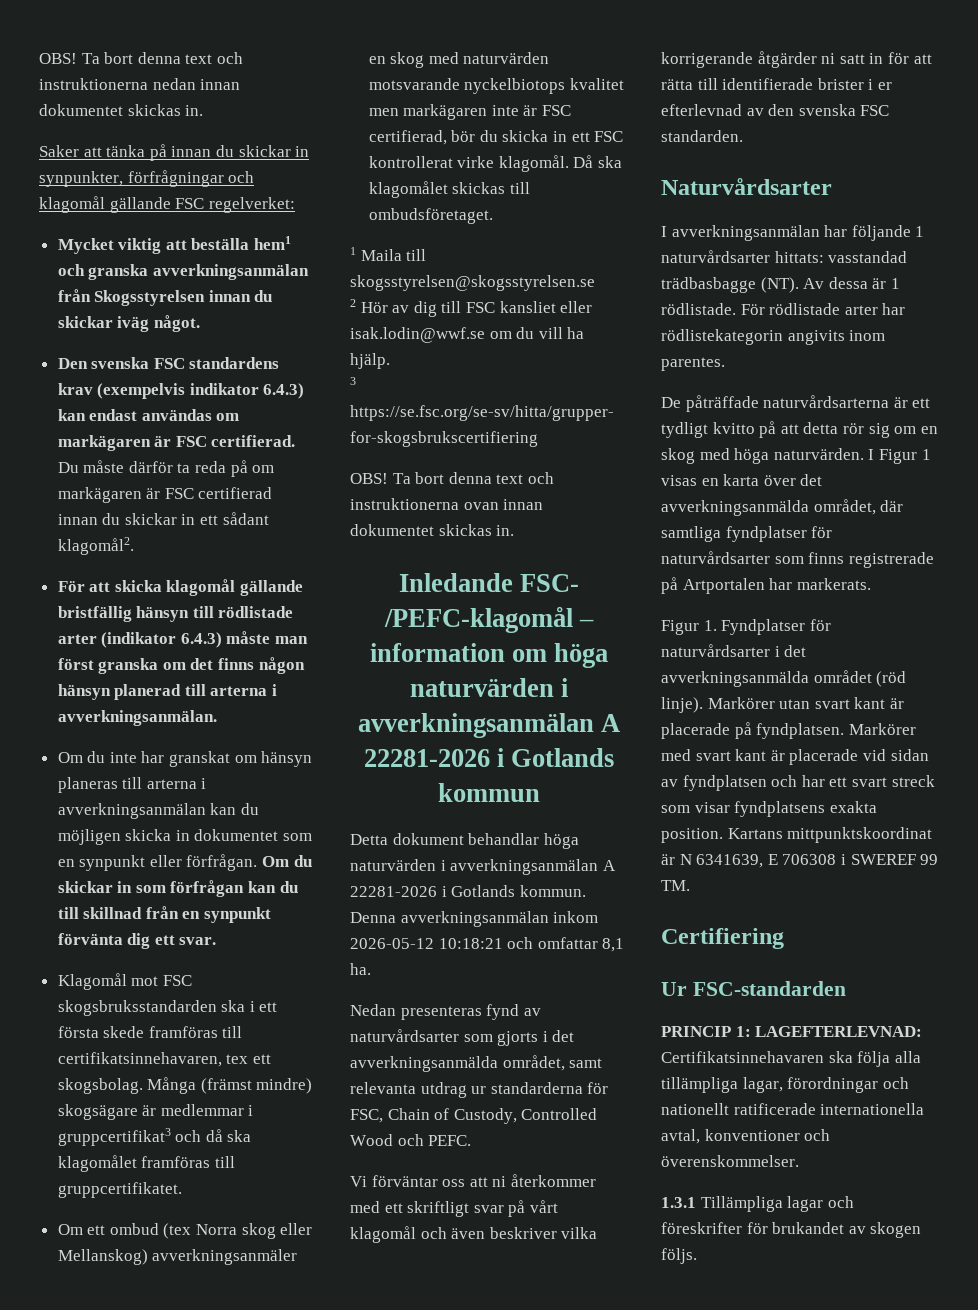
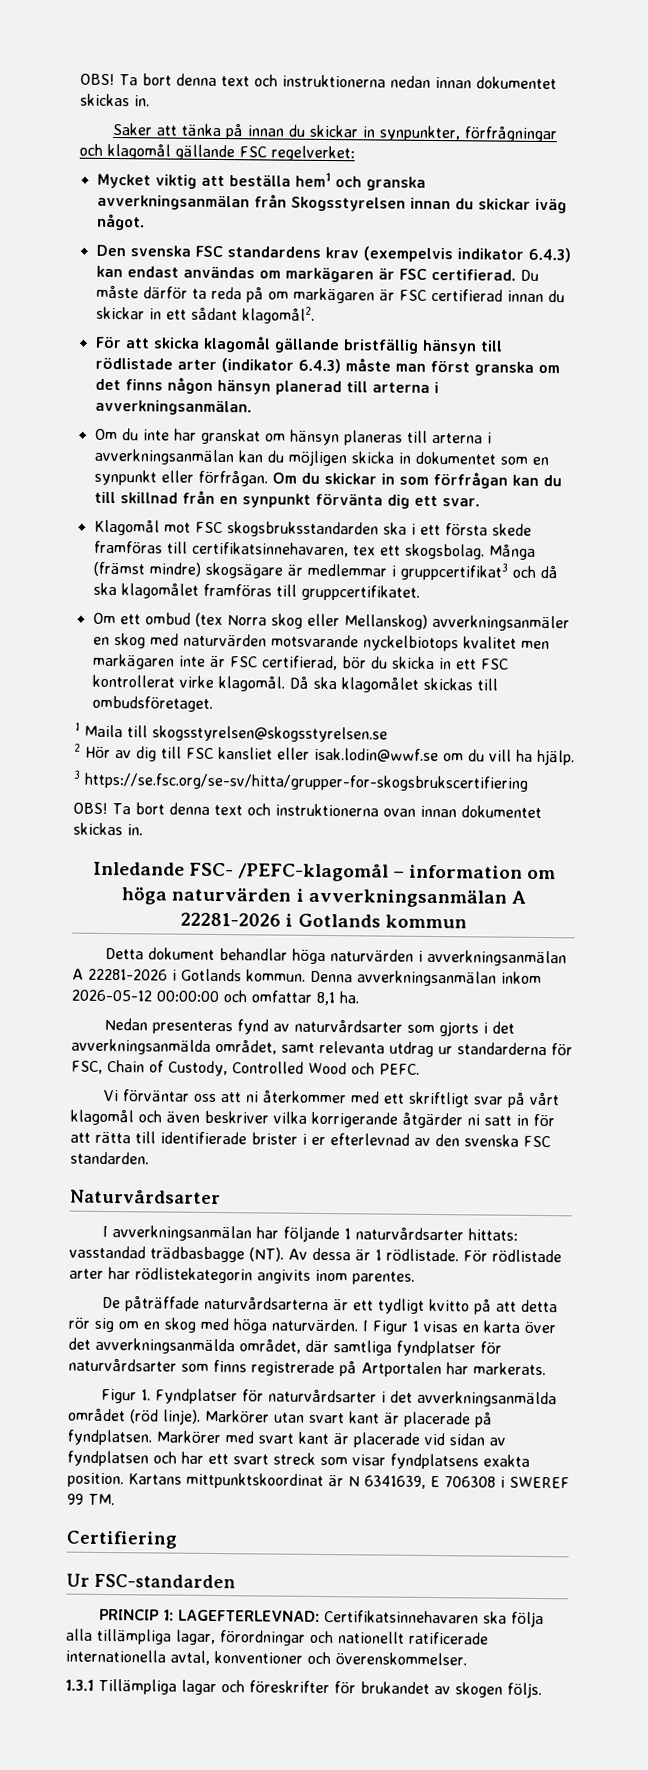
[438,938,503,949] 10:18:21 -> [156,990,220,1003] 00:00:00

